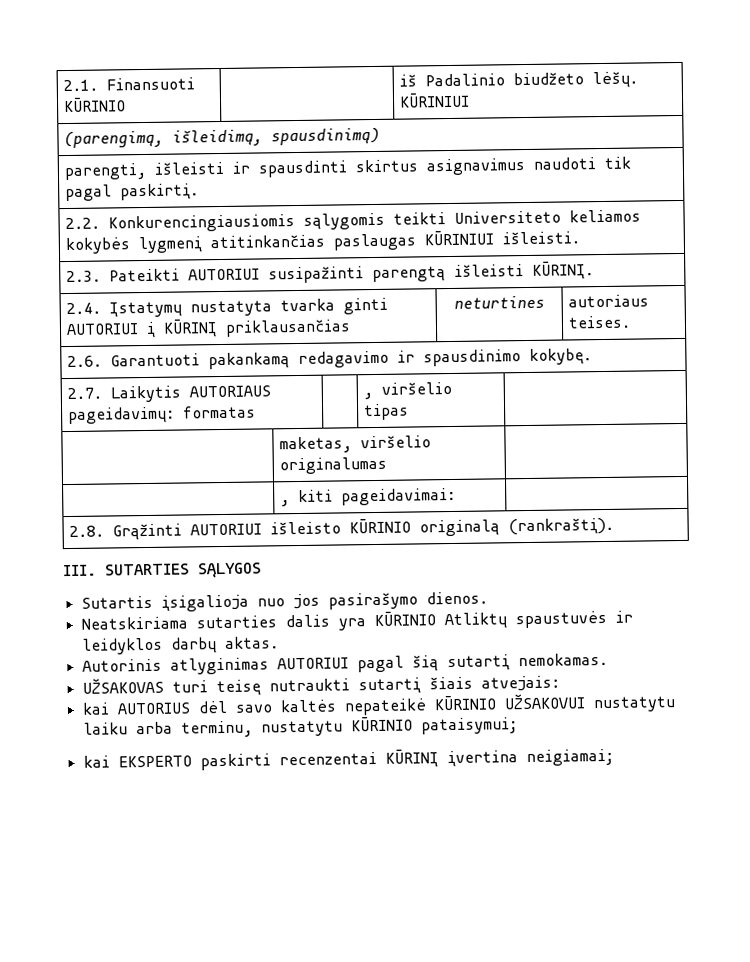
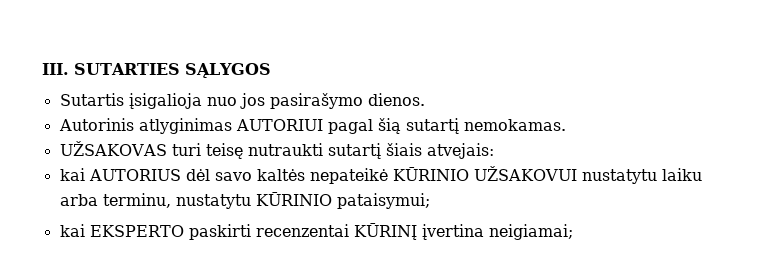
[62,77,195,92] [62,97,126,113] [398,71,638,89] [398,92,470,108] [63,127,380,149] [63,156,631,181] [64,183,199,202] [64,209,641,233] [64,230,580,255] [65,261,594,284] [65,297,388,318] [65,319,351,338] [453,295,545,309] [567,294,649,308] [567,315,631,329] [66,348,592,370] [66,385,271,403] [67,405,256,425] [362,381,452,400] [362,403,409,421] [278,435,431,454] [278,456,387,475] [279,487,456,507] [68,517,614,541] 2.1. Finansuoti KŪRINIO | | iš Padalinio biudžeto lėšų. KŪRINIUI // (parengimą, išleidimą, spausdinimą) // parengti, išleisti ir spausdinti skirtus asignavimus naudoti tik pagal paskirtį. // 2.2. Konkurencingiausiomis sąlygomis teikti Universiteto keliamos kokybės lygmenį atitinkančias paslaugas KŪRINIUI išleisti. // 2.3. Pateikti AUTORIUI susipažinti parengtą išleisti KŪRINĮ. // 2.4. Įstatymų nustatyta tvarka ginti AUTORIUI į KŪRINĮ priklausančias | neturtines | autoriaus teises. // 2.6. Garantuoti pakankamą redagavimo ir spausdinimo kokybę. // 2.7. Laikytis AUTORIAUS pageidavimų: formatas | | , viršelio tipas | // | maketas, viršelio originalumas | // | , kiti pageidavimai: | // 2.8. Grąžinti AUTORIUI išleisto KŪRINIO originalą (rankraštį). // -> (42, 69) none
[80,610,633,631] [81,636,279,655] // Neatskiriama sutarties dalis yra KŪRINIO Atliktų spaustuvės ir leidyklos darbų aktas. -> (425, 99) none

